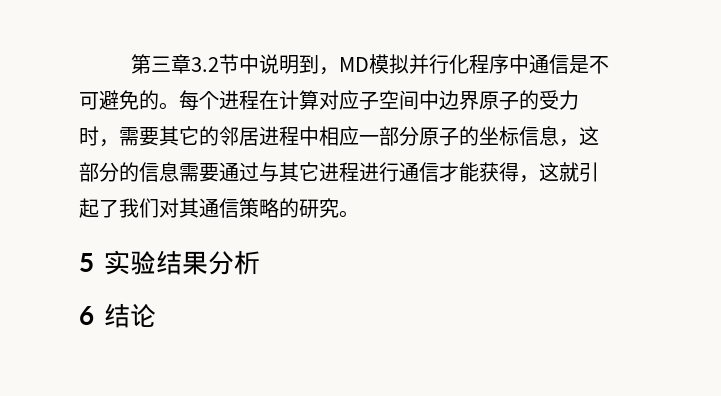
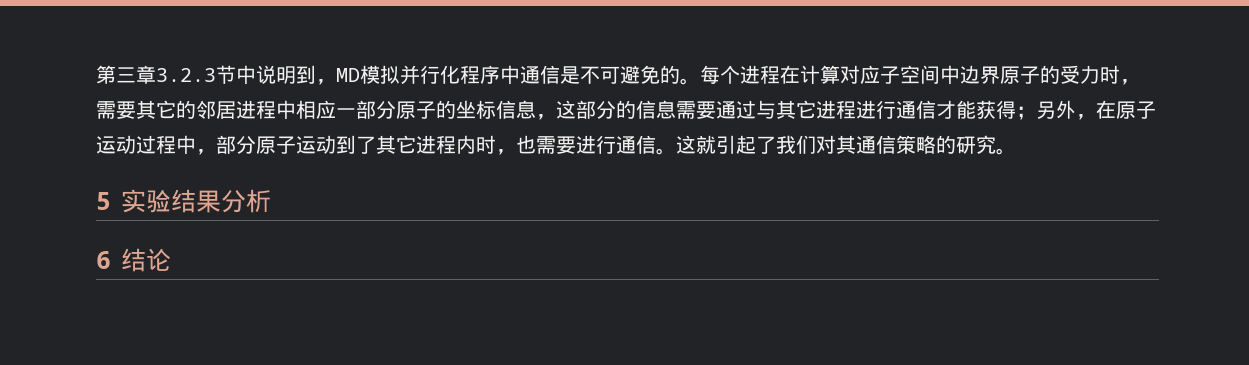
[190,57,219,72] 3.2 -> [156,68,216,82] 3.2.3
[519,175,539,183] ， -> [1016,100,1156,120] [96,135,676,155] ；另外，在原子运动过程中，部分原子运动到了其它进程内时，也需要进行通信。

